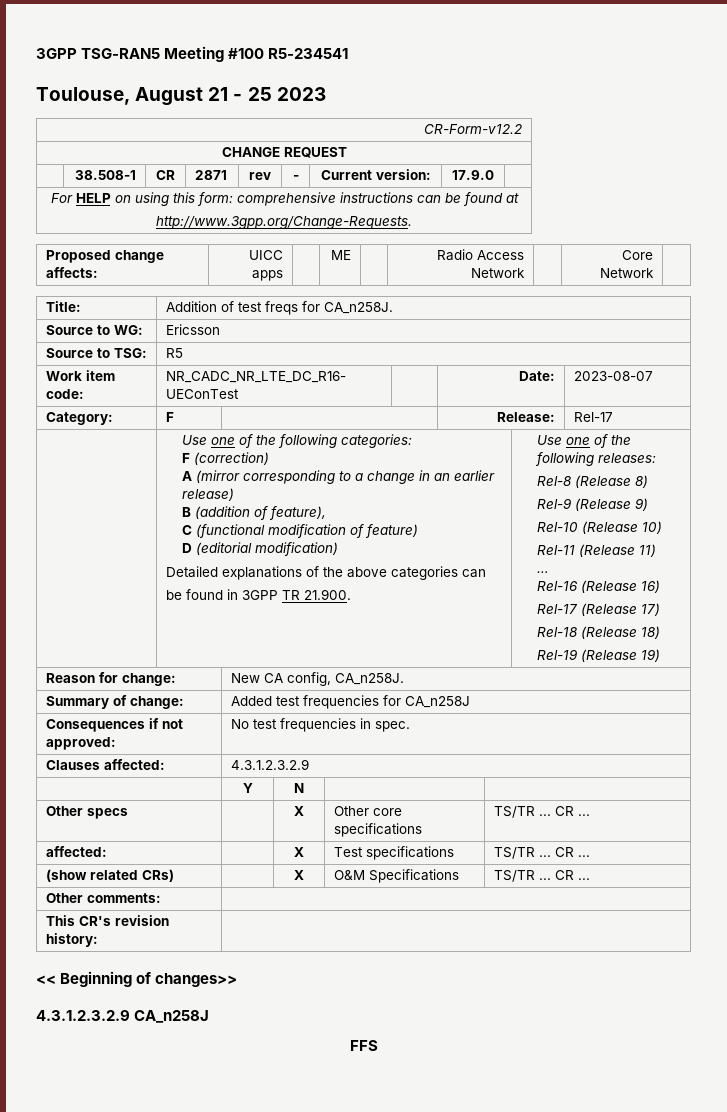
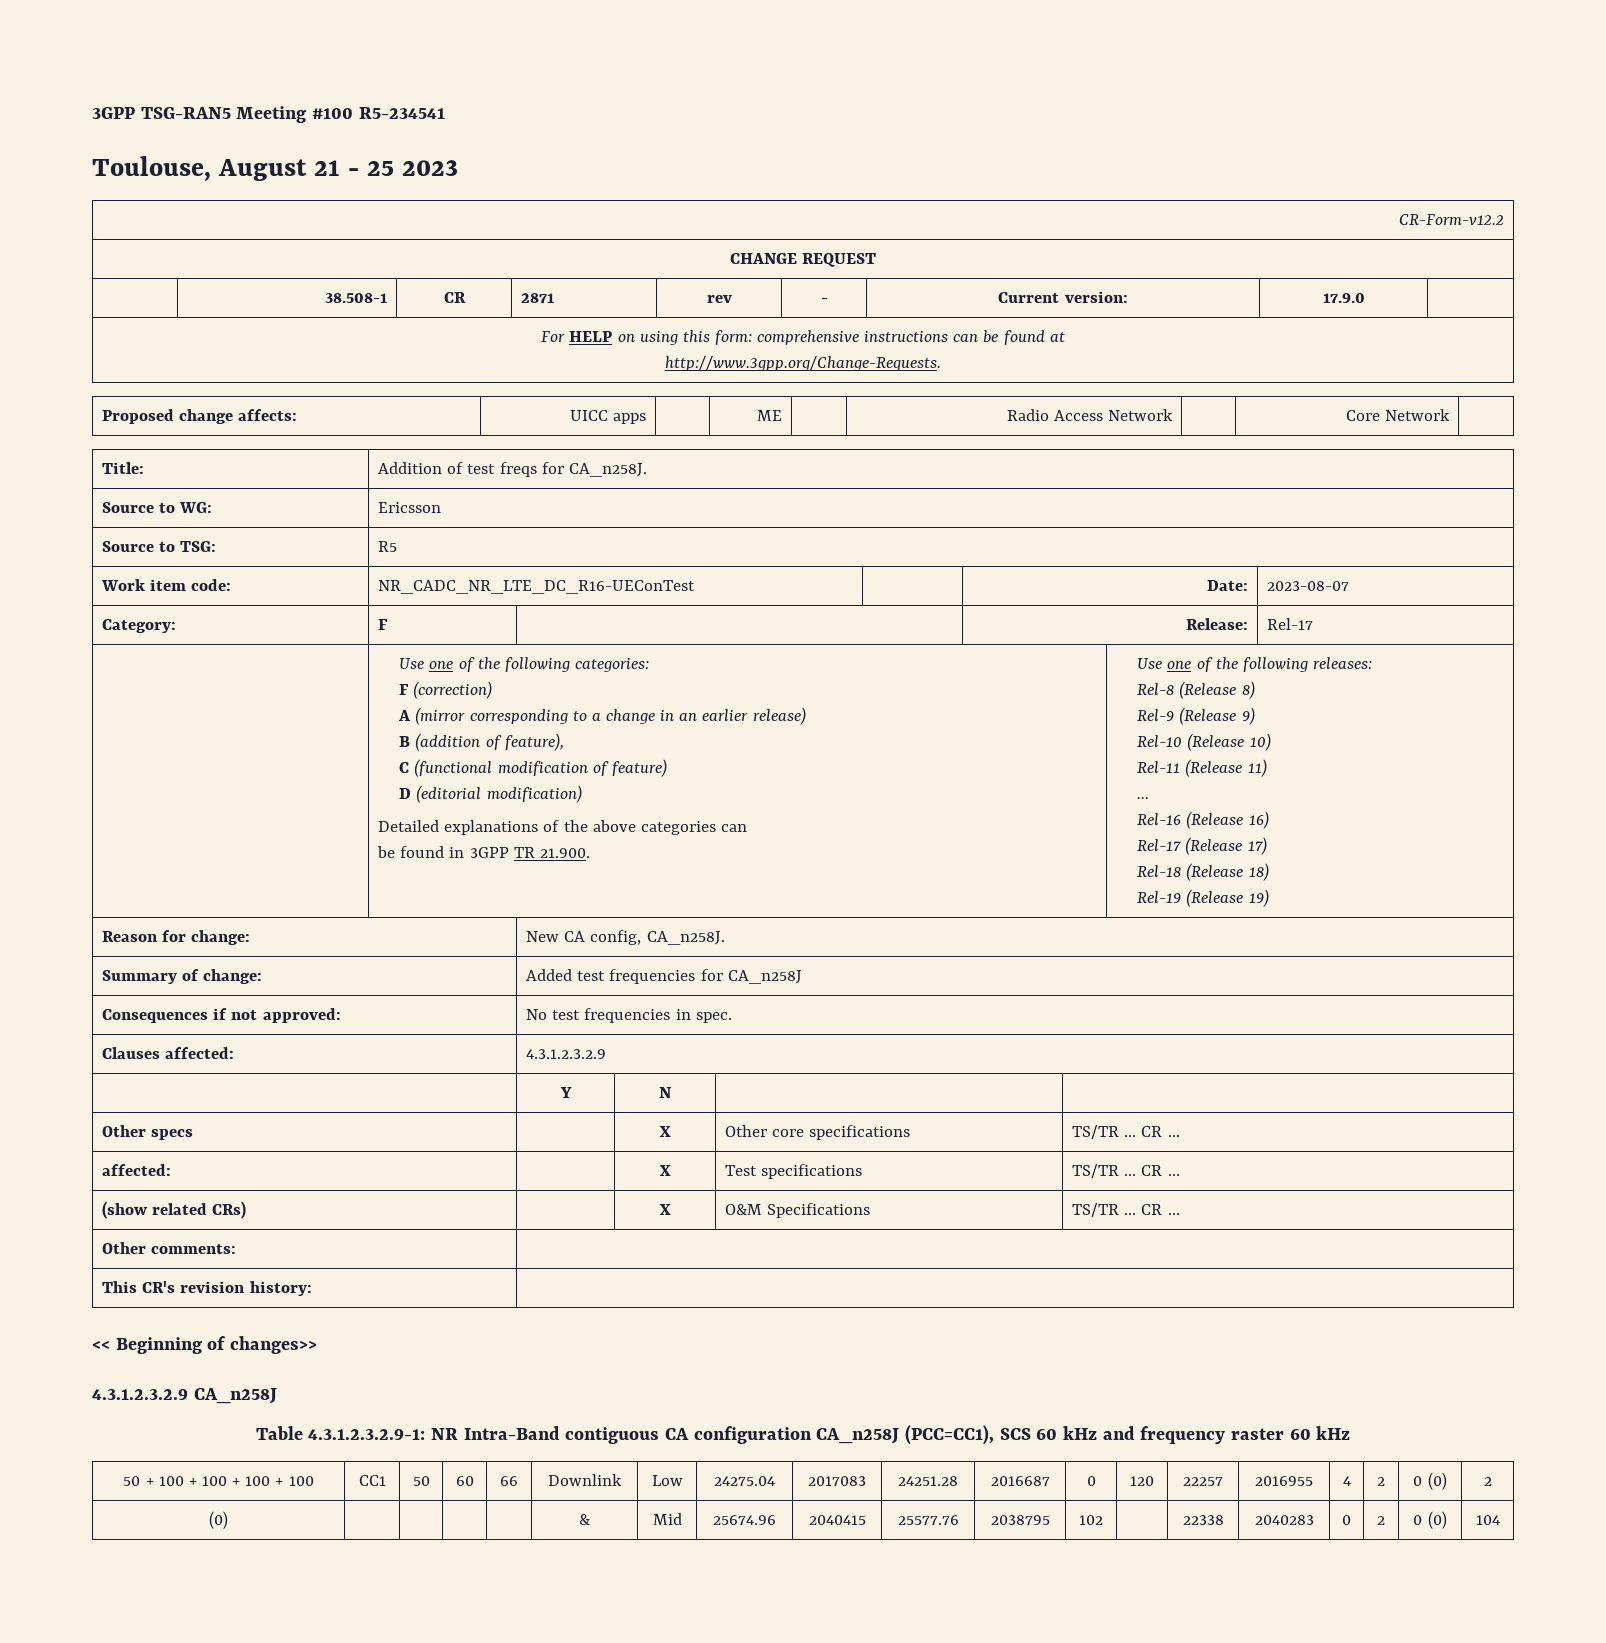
[349,1040,378,1051] FFS -> [255,1425,1351,1445] [123,1476,314,1486] [358,1475,386,1486] [412,1476,430,1486] [455,1476,474,1486] [500,1476,518,1486] [548,1474,622,1486] [651,1475,683,1486] [714,1476,775,1486] [808,1476,866,1486] [898,1476,958,1486] [990,1476,1050,1486] [1086,1476,1096,1486] [1130,1476,1154,1486] [1183,1477,1223,1486] [1255,1476,1313,1486] [1342,1476,1351,1486] [1377,1477,1385,1486] [1413,1472,1447,1490] [1483,1477,1492,1486] [209,1511,228,1529] [579,1514,590,1525] [652,1513,682,1525] [713,1515,776,1525] [808,1515,866,1525] [897,1515,959,1525] [990,1515,1050,1525] [1079,1515,1103,1525] [1182,1515,1224,1525] [1254,1515,1314,1525] [1342,1515,1351,1525] [1377,1516,1385,1525] [1413,1511,1447,1529] [1475,1515,1500,1525] Table 4.3.1.2.3.2.9-1: NR Intra-Band contiguous CA configuration CA_n258J (PCC=CC1), SCS 60 kHz and frequency raster 60 kHz // 50 + 100 + 100 + 100 + 100 | CC1 | 50 | 60 | 66 | Downlink | Low | 24275.04 | 2017083 | 24251.28 | 2016687 | 0 | 120 | 22257 | 2016955 | 4 | 2 | 0 (0) | 2 // (0) | | | | | & | Mid | 25674.96 | 2040415 | 25577.76 | 2038795 | 102 | | 22338 | 2040283 | 0 | 2 | 0 (0) | 104

